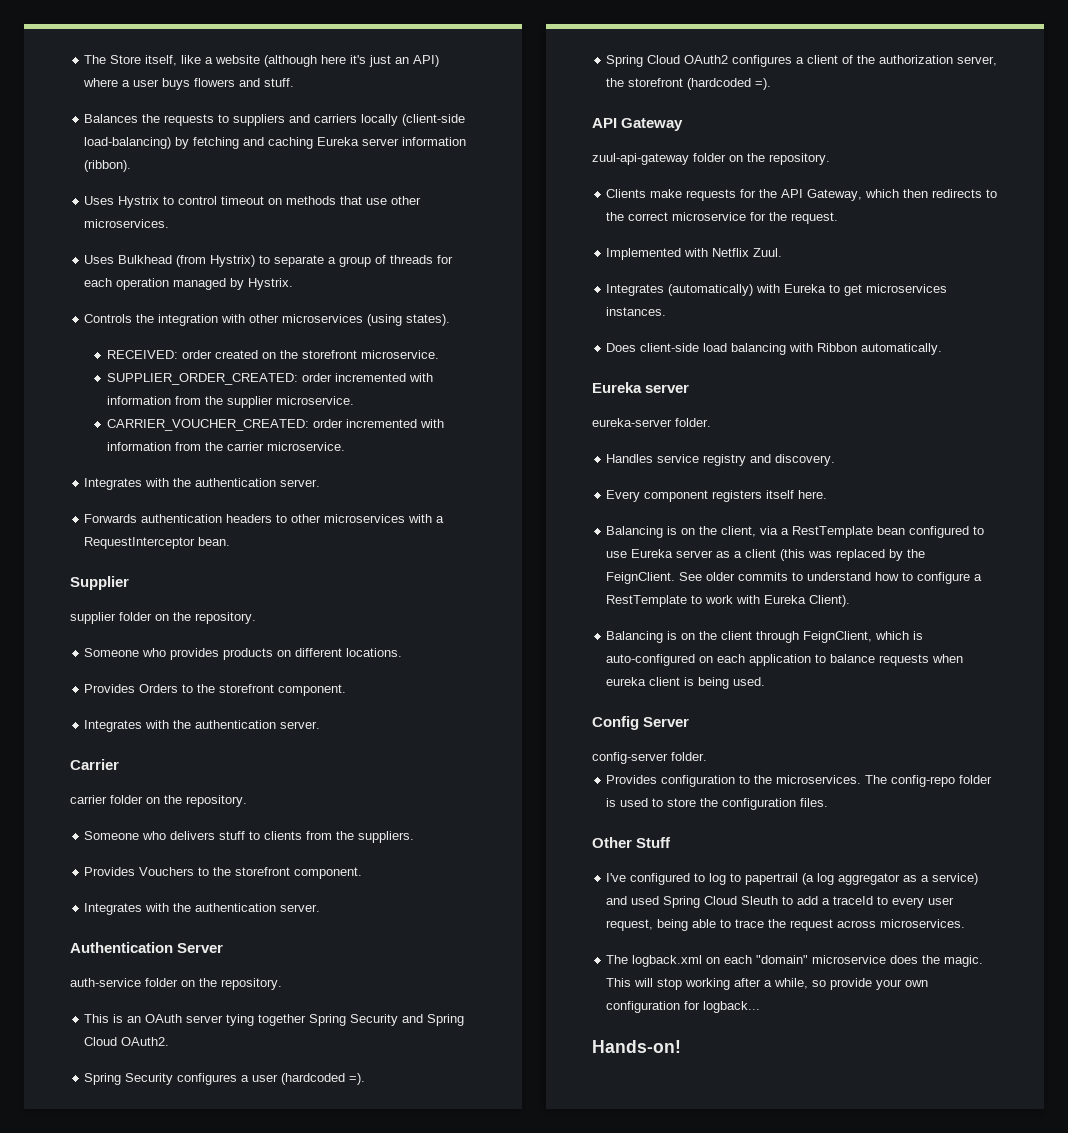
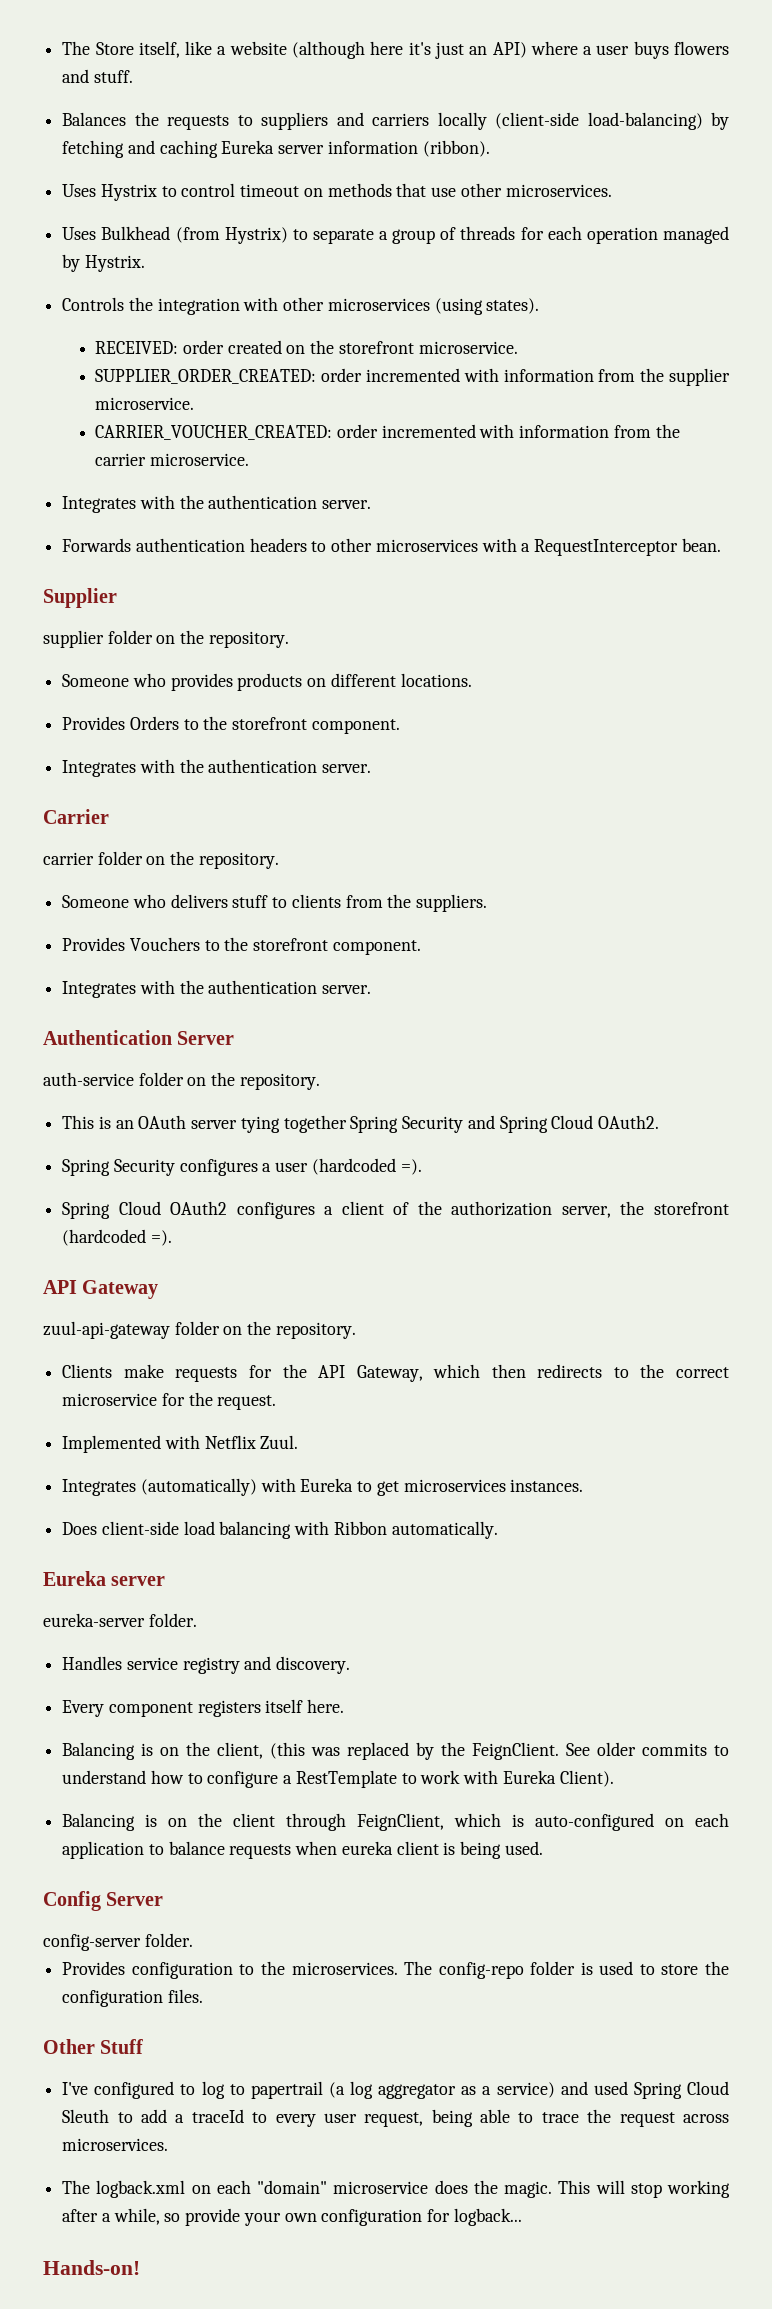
[760,526,985,538] [606,549,777,558] via a RestTemplate bean configured to use Eureka server as a client -> (264, 1750) none

